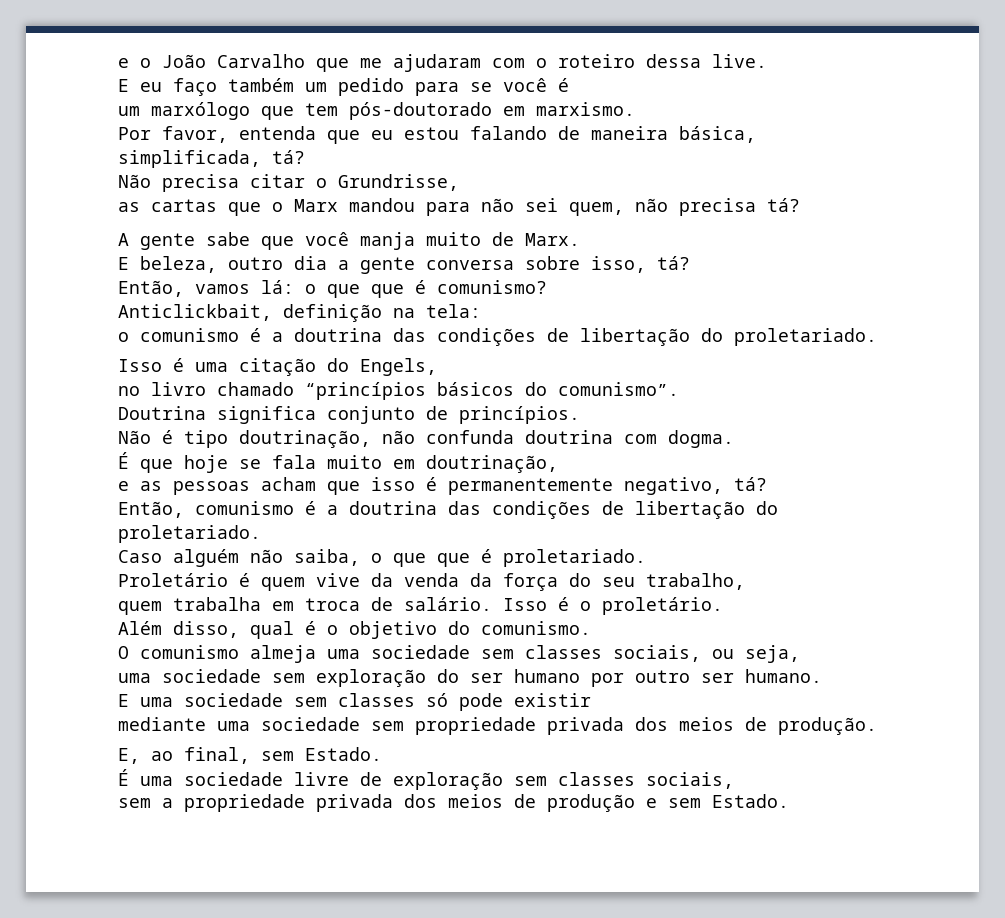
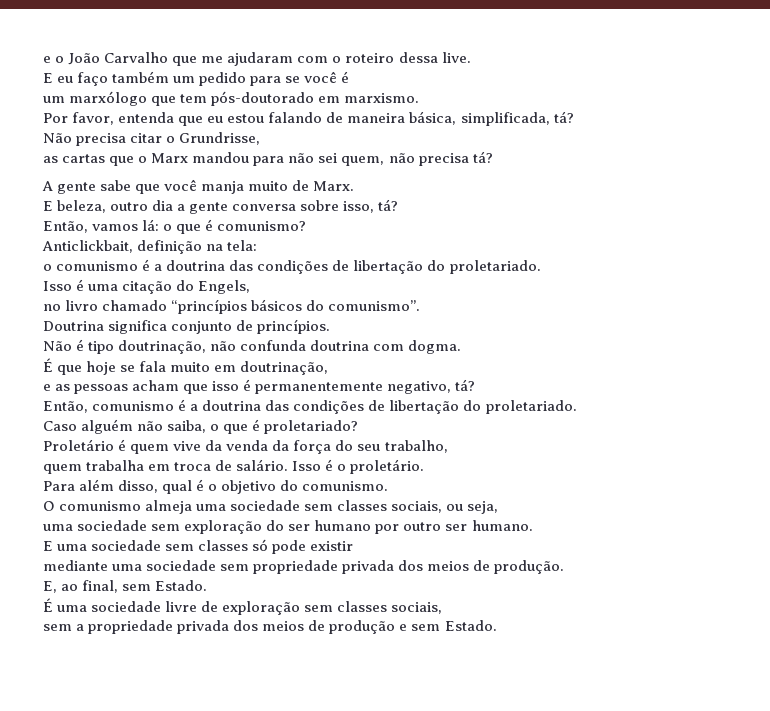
[371,284,404,298] que -> (202, 229) none
[437,549,646,567] que é proletariado. -> [252,419,359,434] é proletariado?
[118,621,162,635] Além -> [43,479,115,491] Para além

